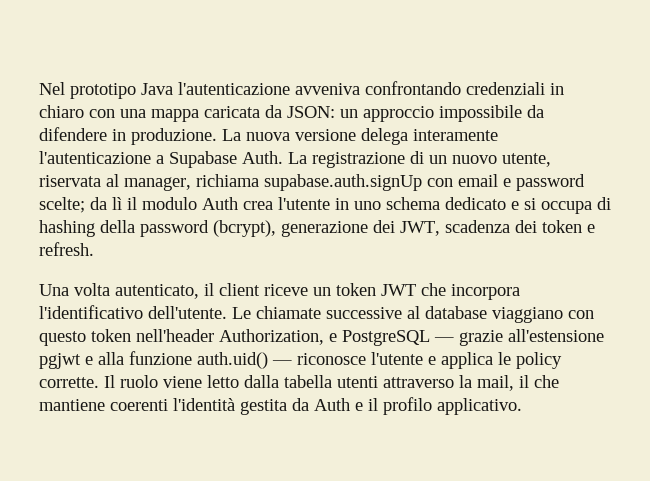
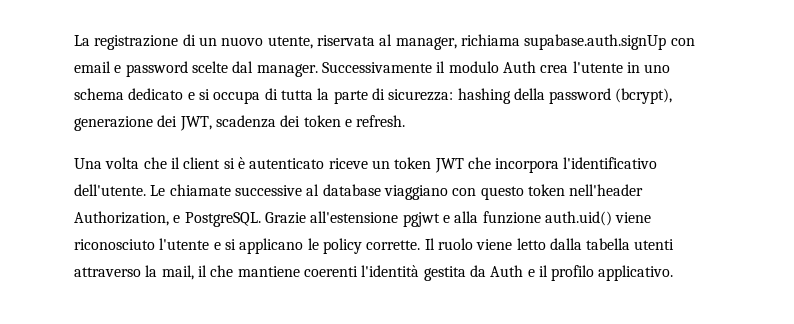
[39,81,564,99] [39,105,544,122] [39,127,498,145] [39,151,283,168] Nel prototipo Java l'autenticazione avveniva confrontando credenziali in chiaro con una mappa caricata da JSON: un approccio impossibile da difendere in produzione. La nuova versione delega interamente l'autenticazione a Supabase Auth. -> (74, 40) none
[39,197,122,213] scelte; da lì -> [191,61,432,77] scelte dal manager. Successivamente
(611, 203) none -> [280,88,454,104] tutta la parte di sicurezza:
[115,284,199,299] autenticato, -> [143,157,167,169] che
(260, 289) none -> [223,157,325,169] si è autenticato
[342,330,503,346] PostgreSQL — grazie -> [184,212,306,227] PostgreSQL. Grazie
[272,352,493,369] — riconosce l'utente e applica -> [615,212,652,223] [74,238,304,254] viene riconosciuto l'utente e si applicano

